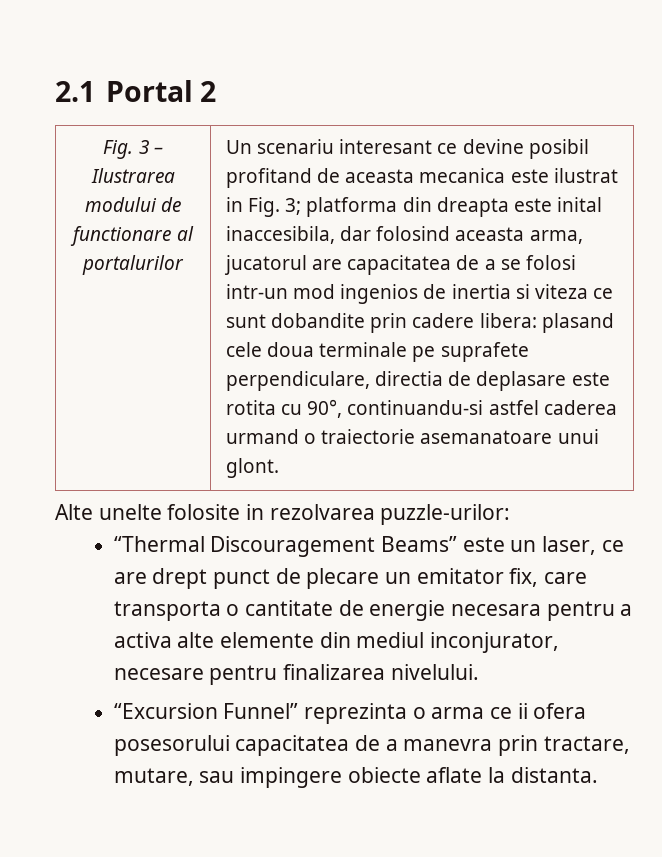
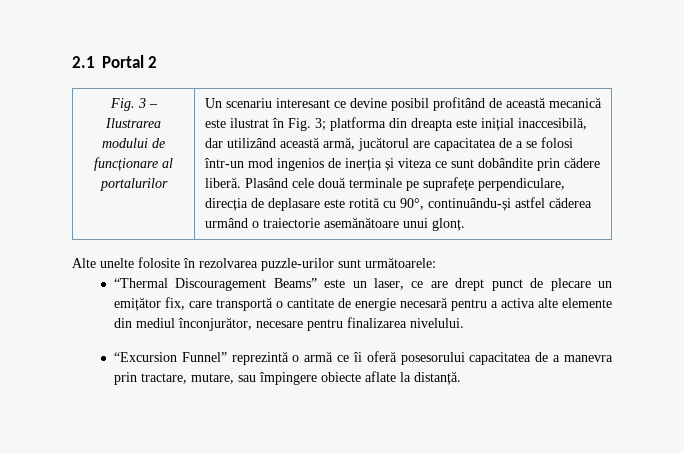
[70,226,172,246] functionare -> [94,157,158,171] funcționare
[226,168,506,188] profitand de aceasta mecanica -> [432,97,602,111] profitând de această mecanică
[226,197,244,212] in -> [271,118,284,128] în
[556,197,602,212] [226,226,583,244] [224,255,308,275] inital inaccesibila, dar folosind aceasta arma, jucatorul -> [480,117,587,131] [204,137,409,151] inițial inaccesibilă, dar utilizând această armă, jucătorul
[226,284,289,299] intr-un -> [203,158,244,168] într-un
[451,284,530,299] inertia si -> [344,158,394,171] inerția și
[271,313,614,333] [226,342,529,362] [226,371,444,391] dobandite prin cadere libera: plasand cele doua terminale pe suprafete perpendiculare, directia -> [477,157,600,171] [204,177,565,191] [204,198,248,211] dobândite prin cădere liberă. Plasând cele două terminale pe suprafețe perpendiculare, direcția
[226,400,277,415] rotita -> [348,197,380,208] rotită
[347,400,617,415] [226,429,599,444] [226,458,280,478] [55,504,511,525] continuandu-si astfel caderea urmand o traiectorie asemanatoare unui glont. // Alte unelte folosite in rezolvarea puzzle-urilor: -> [427,197,592,211] [204,217,465,231] [72,257,436,271] continuându-și astfel căderea urmând o traiectorie asemănătoare unui glonț. // Alte unelte folosite în rezolvarea puzzle-urilor sunt următoarele:
[416,568,504,584] emitator -> [113,297,161,311] emițător
[113,601,221,621] transporta -> [215,297,273,311] transportă
[451,604,542,616] necesara -> [399,297,448,308] necesară
[430,632,560,653] inconjurator, -> [177,317,252,331] înconjurător,
[304,703,587,724] reprezinta o arma ce ii ofera -> [231,351,397,365] reprezintă o armă ce îi oferă
[240,767,343,788] impingere -> [258,372,317,385] împingere
[510,767,598,783] distanta. -> [413,371,461,385] distanță.

